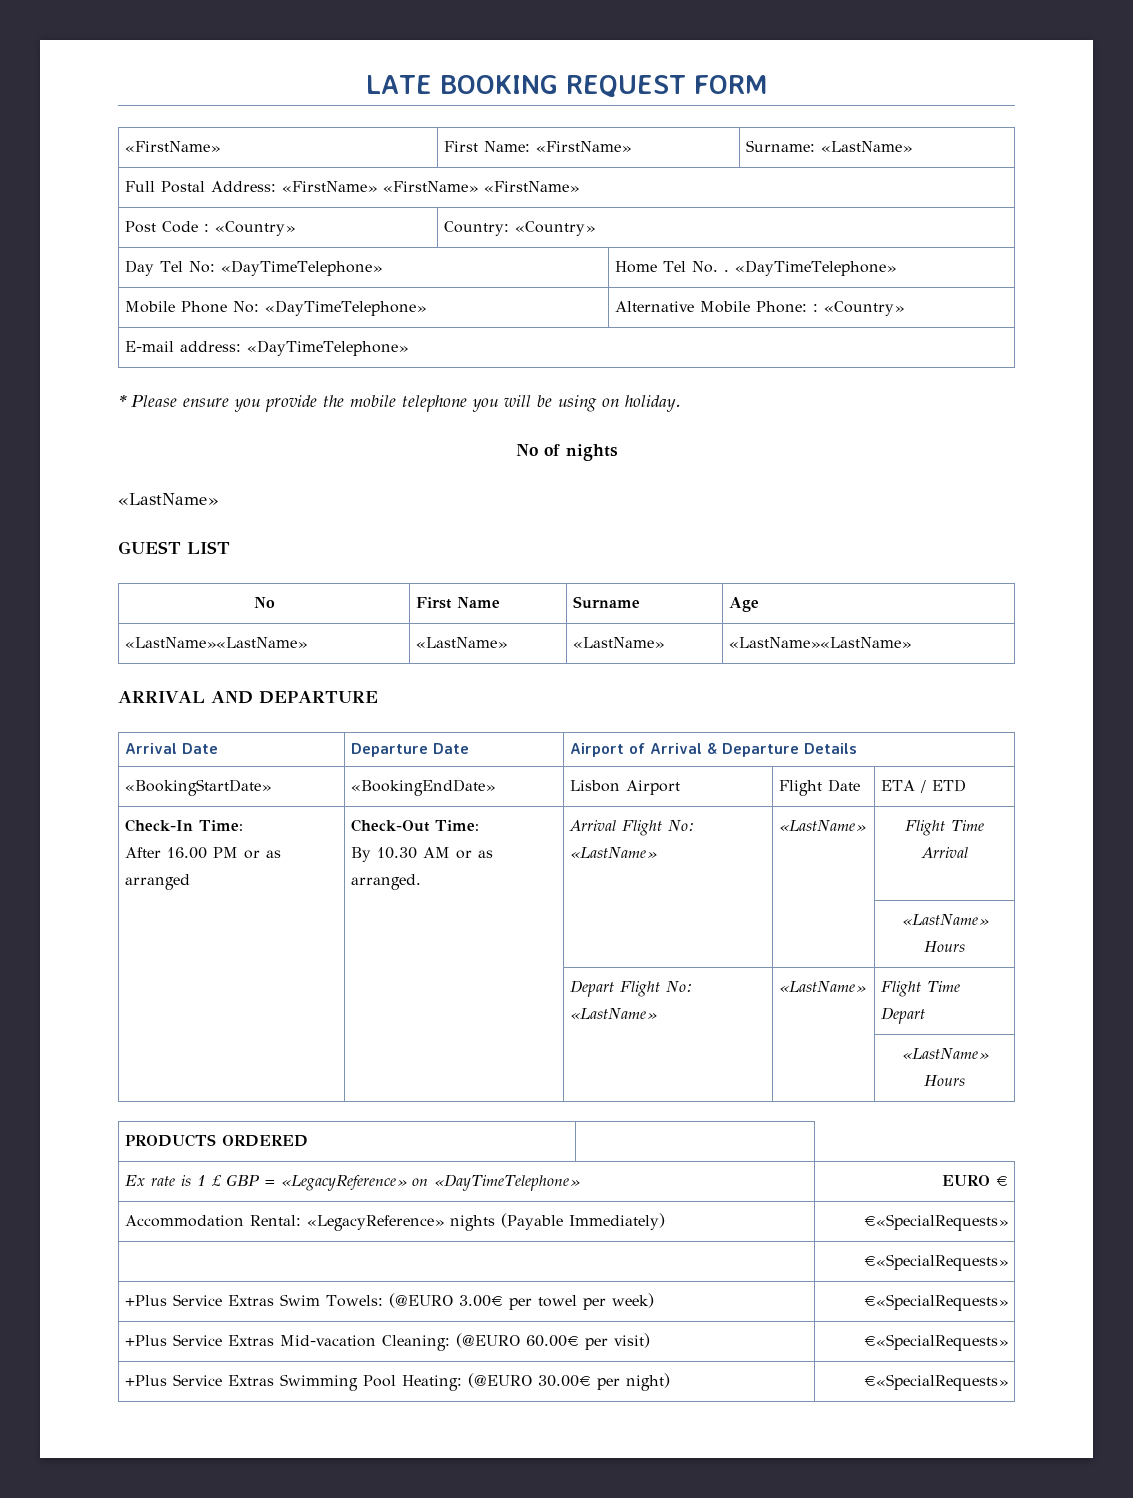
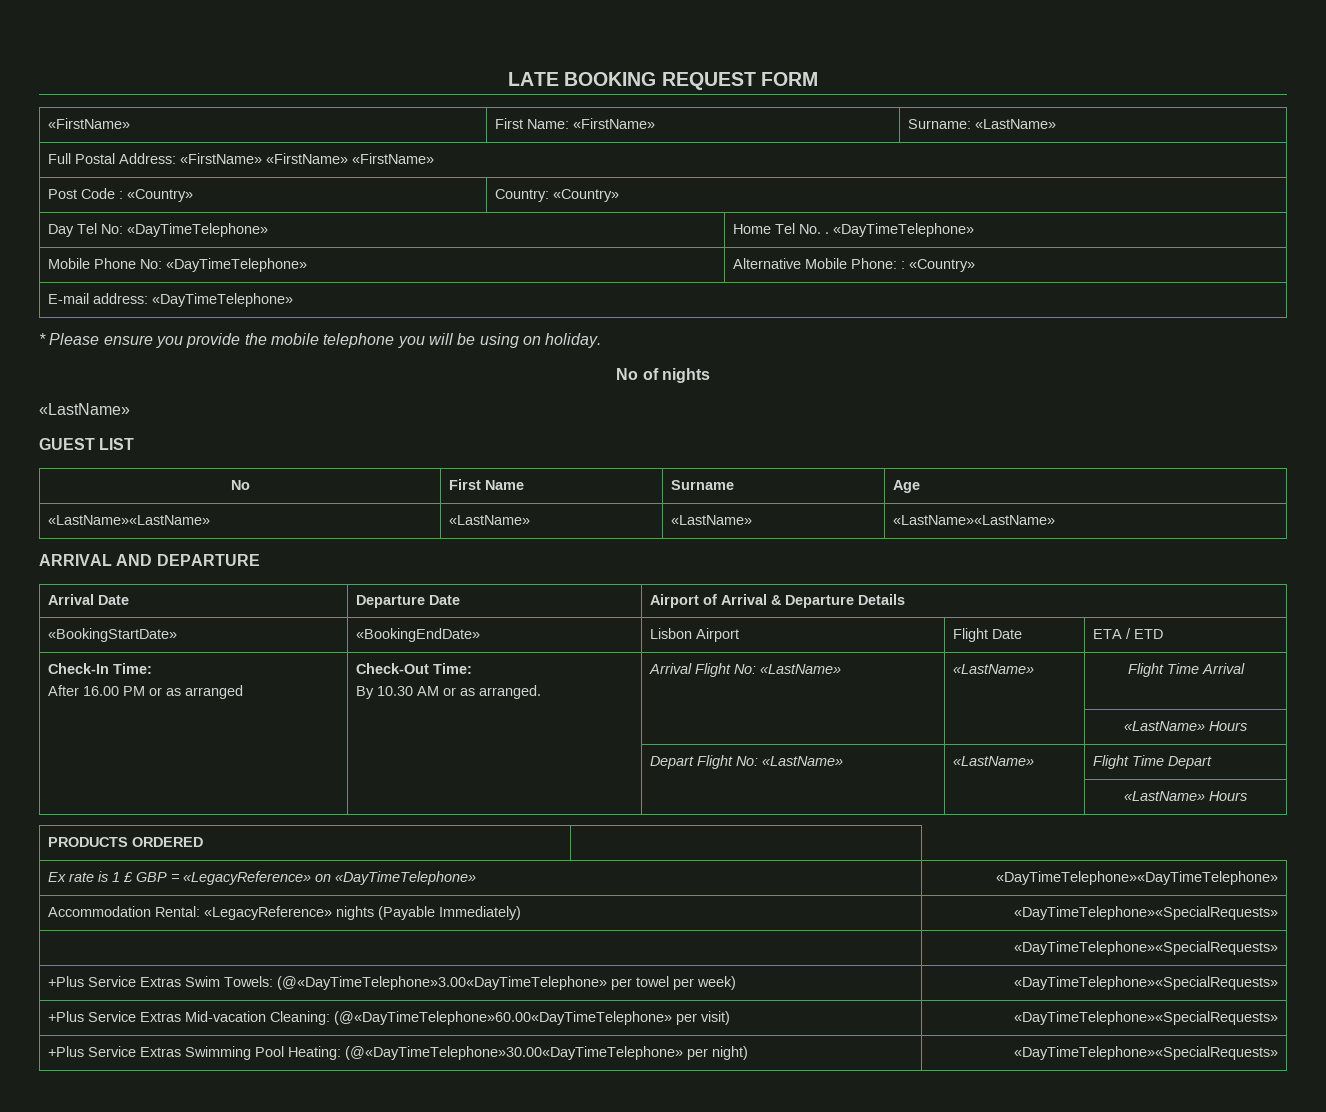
[941,1175,1008,1186] EURO € -> [995,871,1278,885] «DayTimeTelephone»«DayTimeTelephone»
[863,1214,1009,1231] [863,1254,1009,1271] €«SpecialRequests» // | €«SpecialRequests» -> [1013,906,1278,920] [1013,941,1278,955] «DayTimeTelephone»«SpecialRequests» // | «DayTimeTelephone»«SpecialRequests»
[389,1293,504,1308] (@EURO 3.00€ -> [277,976,608,990] (@«DayTimeTelephone»3.00«DayTimeTelephone»
[863,1294,1009,1311] €«SpecialRequests» -> [1013,976,1278,990] «DayTimeTelephone»«SpecialRequests»
[456,1333,580,1348] (@EURO 60.00€ -> [334,1011,673,1025] (@«DayTimeTelephone»60.00«DayTimeTelephone»
[863,1334,1009,1351] €«SpecialRequests» -> [1013,1011,1278,1025] «DayTimeTelephone»«SpecialRequests»
[468,1373,592,1388] (@EURO 30.00€ -> [345,1046,684,1060] (@«DayTimeTelephone»30.00«DayTimeTelephone»
[863,1374,1009,1391] €«SpecialRequests» -> [1013,1046,1278,1060] «DayTimeTelephone»«SpecialRequests»

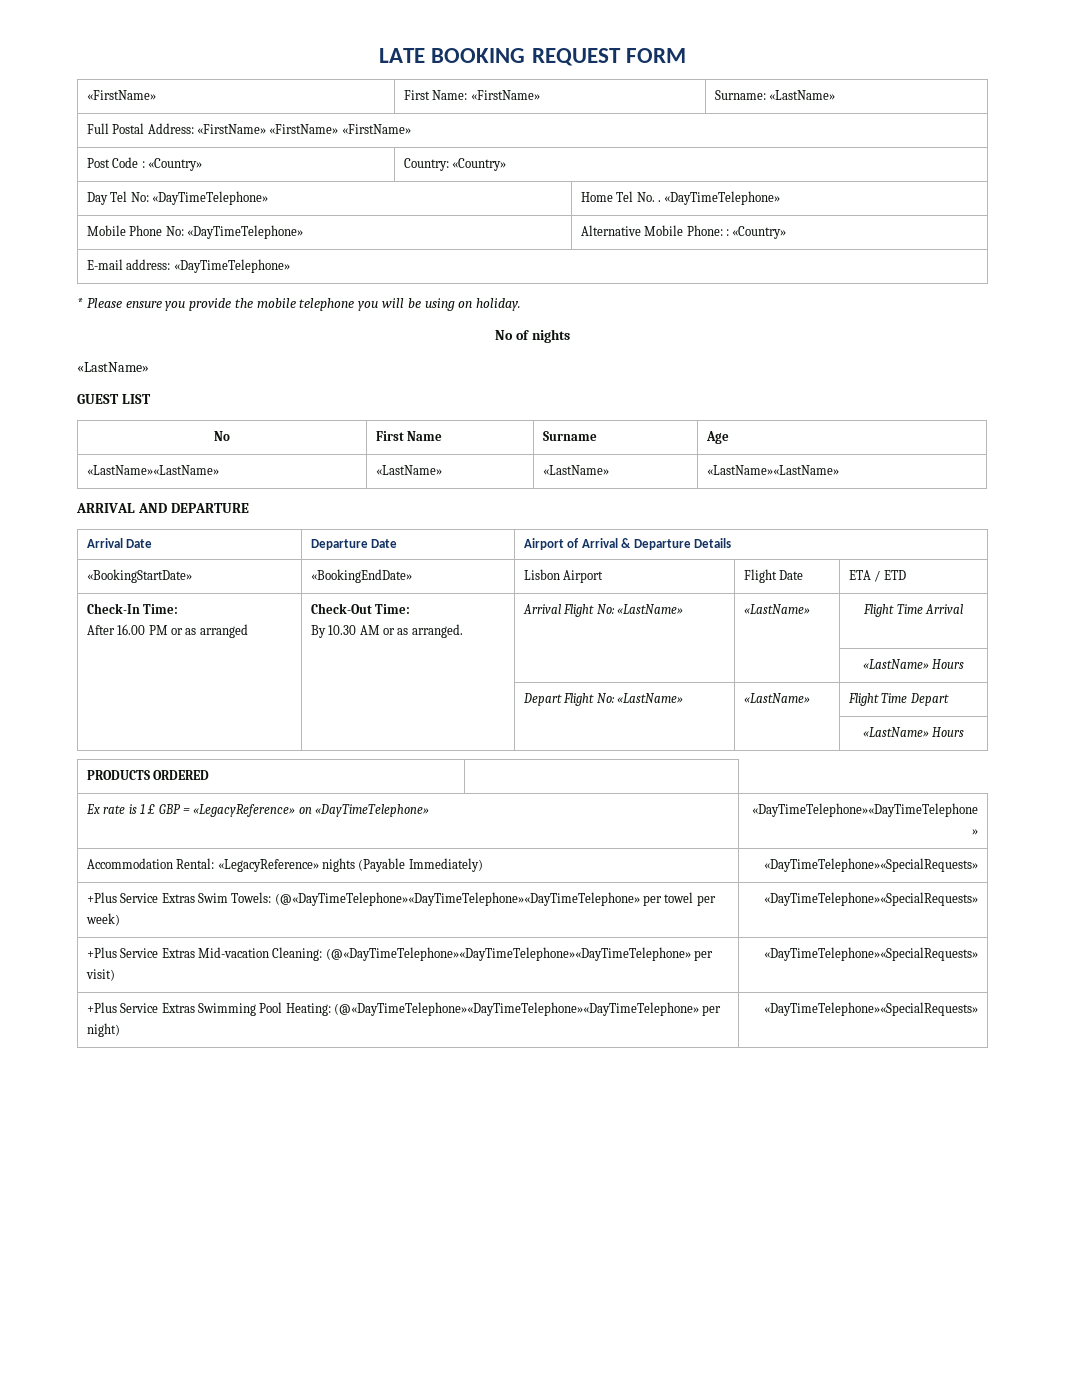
[1013,941,1278,955] // | «DayTimeTelephone»«SpecialRequests» -> (979, 865) none
[277,976,608,990] (@«DayTimeTelephone»3.00«DayTimeTelephone» -> [274,892,640,906] (@«DayTimeTelephone»«DayTimeTelephone»«DayTimeTelephone»
[334,1011,673,1025] (@«DayTimeTelephone»60.00«DayTimeTelephone» -> [325,947,691,961] (@«DayTimeTelephone»«DayTimeTelephone»«DayTimeTelephone»
[345,1046,684,1060] (@«DayTimeTelephone»30.00«DayTimeTelephone» -> [334,1002,700,1016] (@«DayTimeTelephone»«DayTimeTelephone»«DayTimeTelephone»

